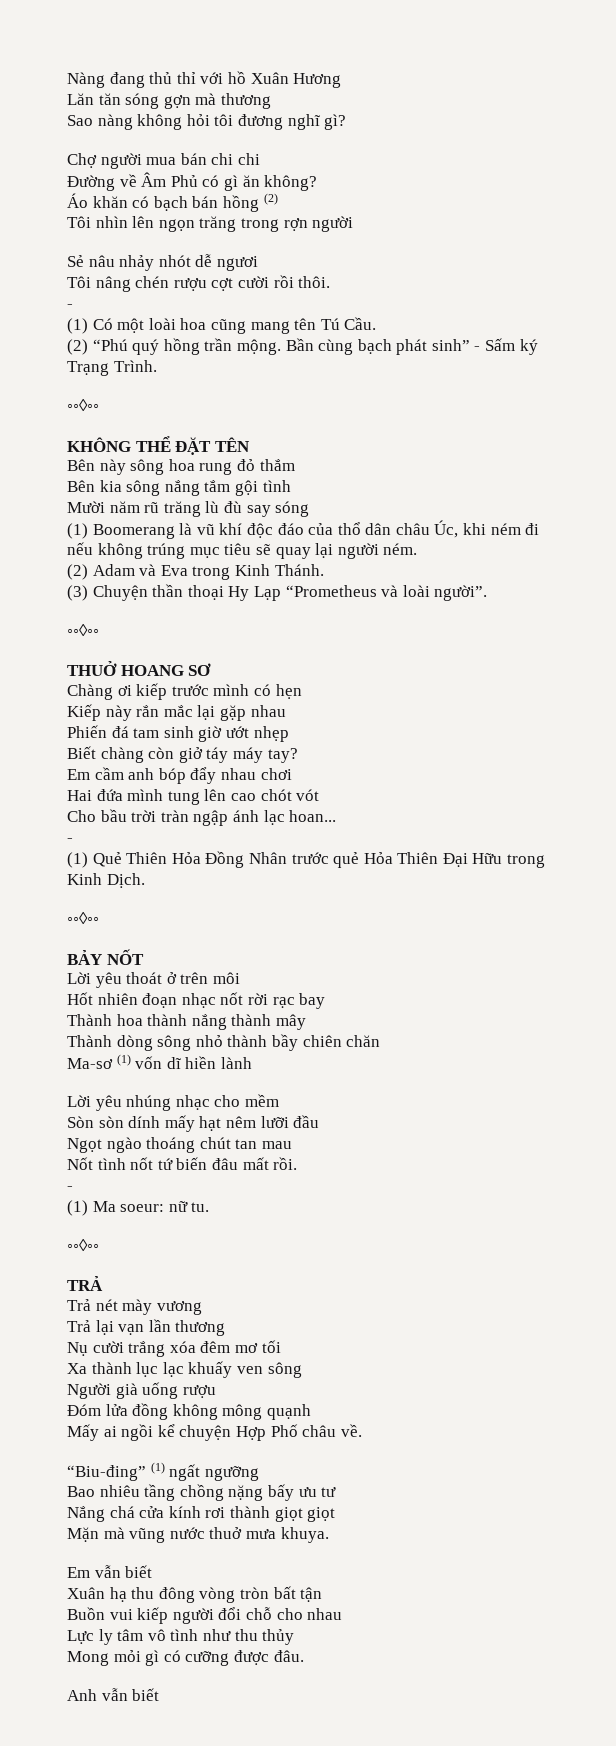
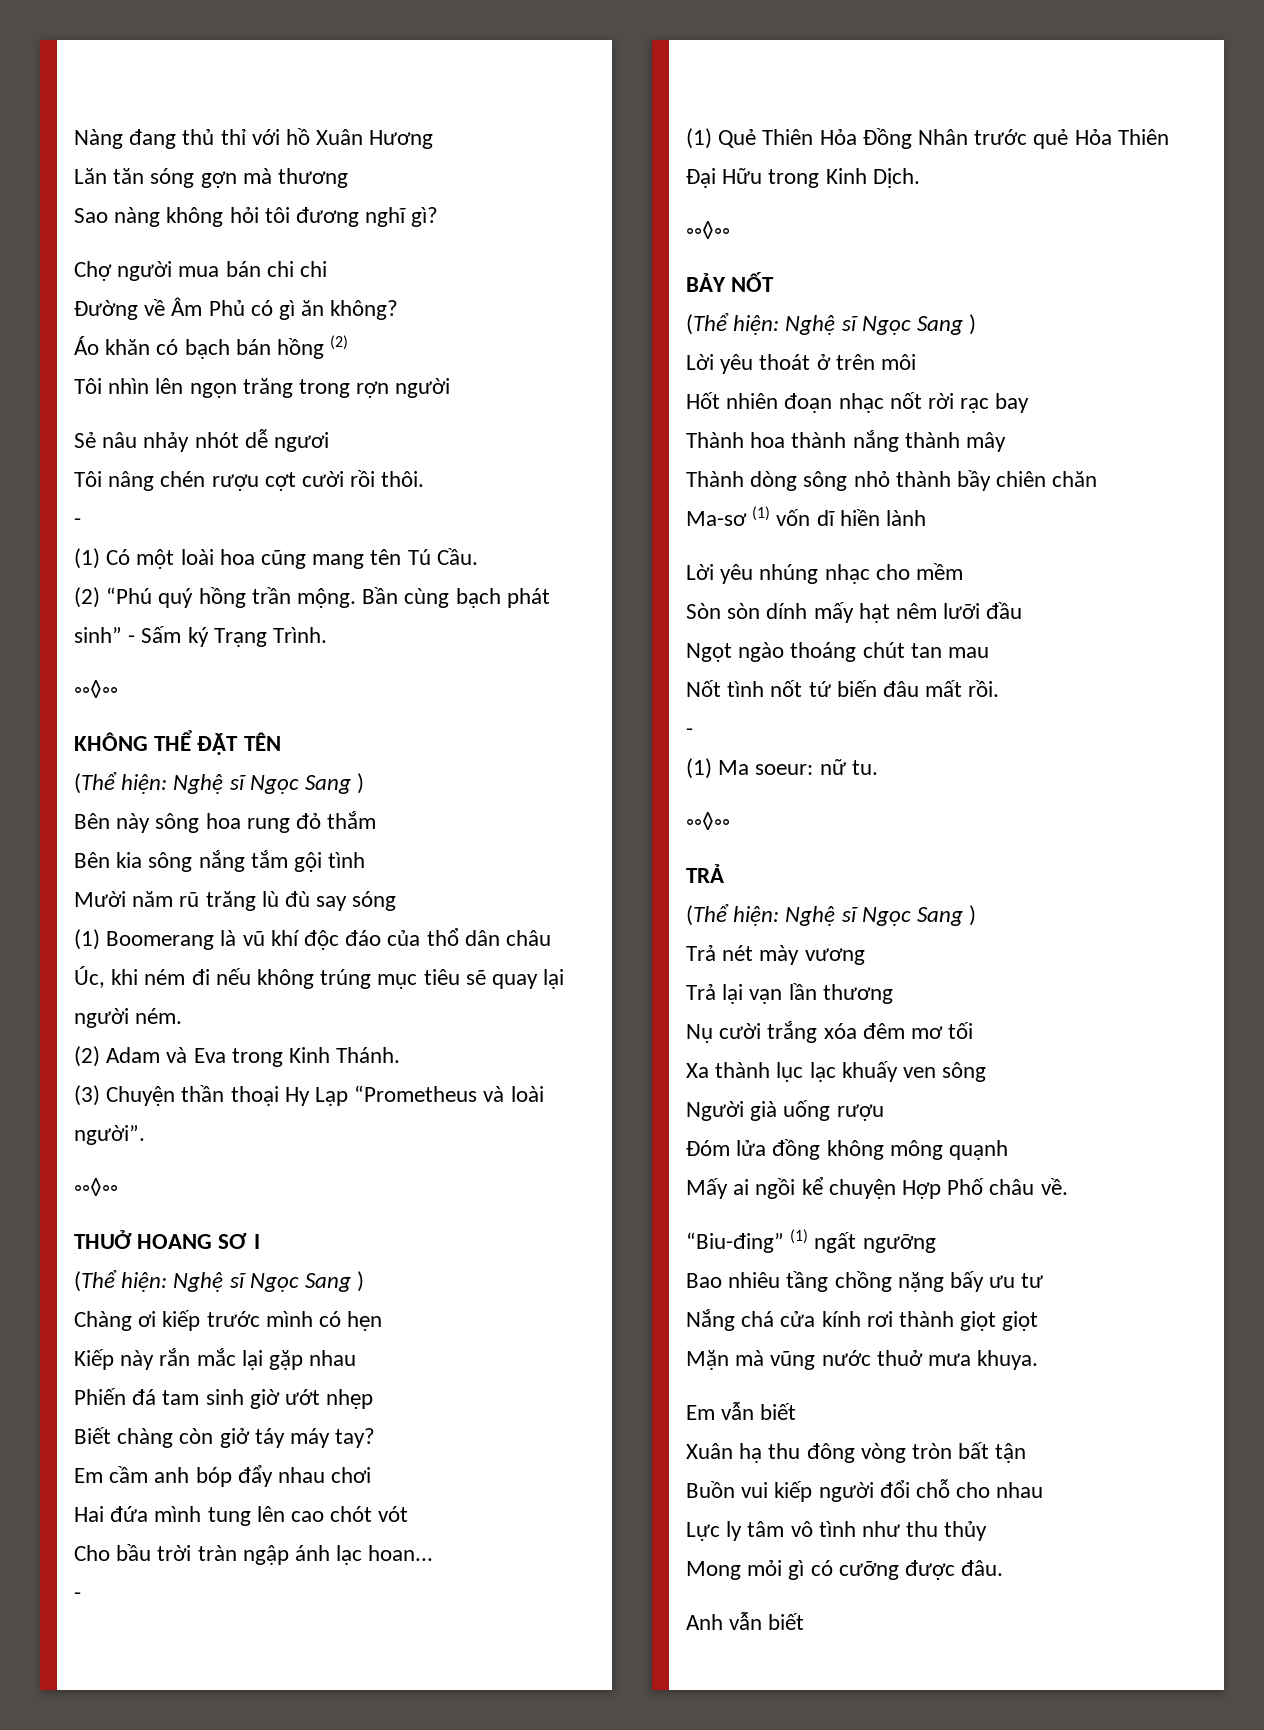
(250, 444) none -> [74,772,365,794] // (Thể hiện: Nghệ sĩ Ngọc Sang )
(212, 669) none -> [253,1234,260,1249] [74,1270,365,1292] I // (Thể hiện: Nghệ sĩ Ngọc Sang )
(144, 957) none -> [686,313,977,335] // (Thể hiện: Nghệ sĩ Ngọc Sang )
(103, 1283) none -> [686,904,977,926] // (Thể hiện: Nghệ sĩ Ngọc Sang )

